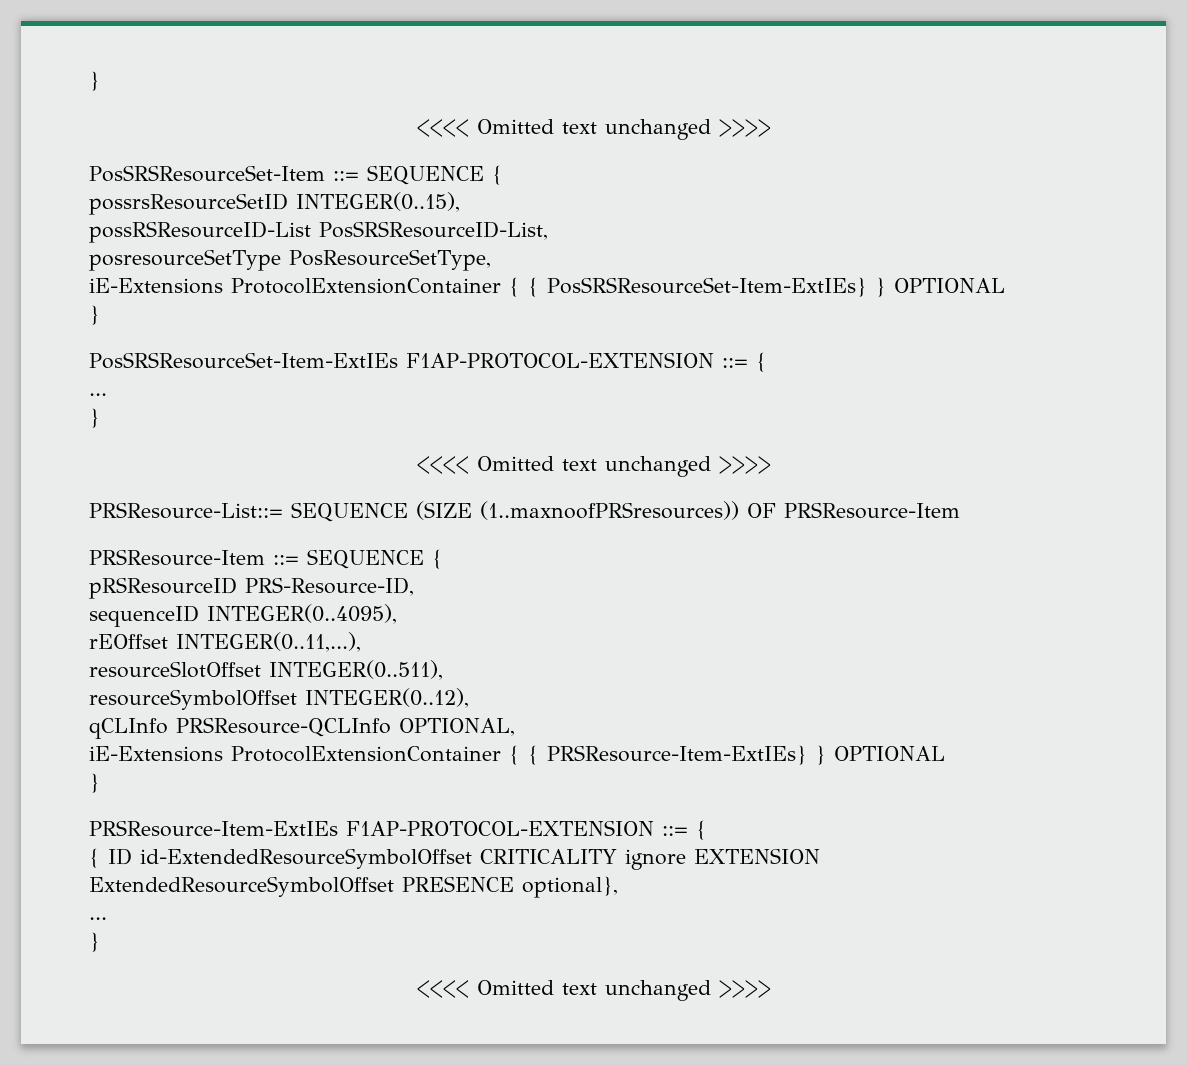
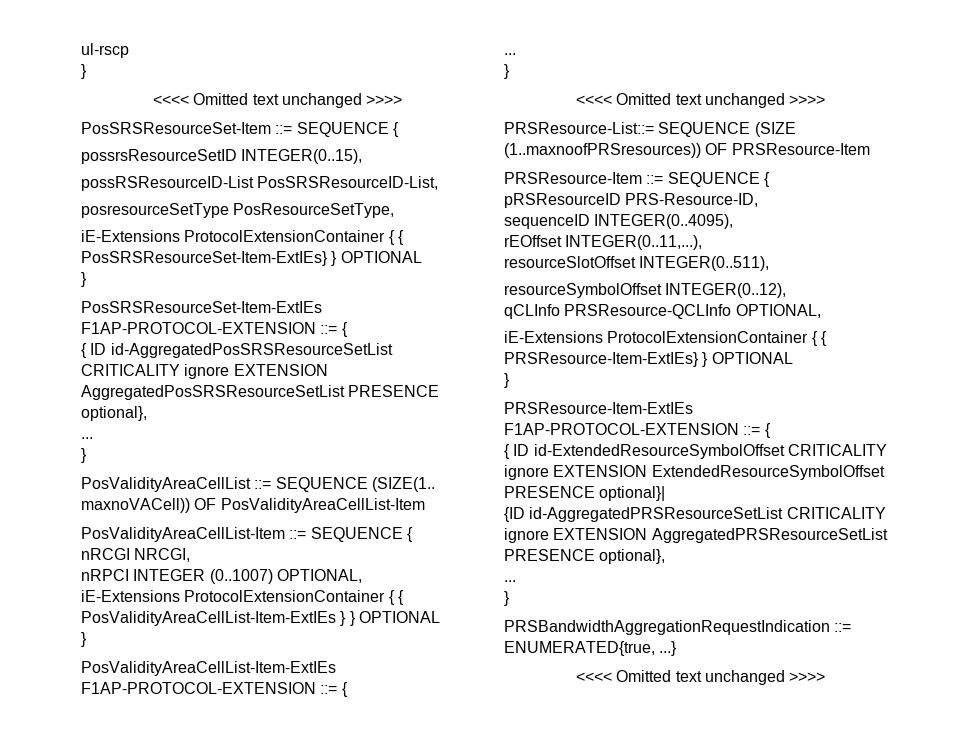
(89, 81) none -> [81,43,129,58] ul-rscp //
(767, 362) none -> [81,343,393,358] [81,364,328,379] [81,385,440,400] [81,406,147,421] [81,437,93,439] [81,448,87,463] [81,477,435,492] [81,498,425,513] [81,527,413,542] [81,548,191,562] [81,569,362,584] [81,590,404,605] [81,611,440,626] [81,632,87,647] [81,661,336,676] [81,682,348,697] // { ID id-AggregatedPosSRSResourceSetList CRITICALITY ignore EXTENSION AggregatedPosSRSResourceSetList PRESENCE optional}, // ... // } // PosValidityAreaCellList ::= SEQUENCE (SIZE(1.. maxnoVACell)) OF PosValidityAreaCellList-Item // PosValidityAreaCellList-Item ::= SEQUENCE { // nRCGI NRCGI, // nRPCI INTEGER (0..1007) OPTIONAL, // iE-Extensions ProtocolExtensionContainer { { PosValidityAreaCellList-Item-ExtIEs } } OPTIONAL // } // PosValidityAreaCellList-Item-ExtIEs F1AP-PROTOCOL-EXTENSION ::= {
[522,876,618,898] [89,917,107,920] [89,932,100,952] optional}, // ... // } -> [599,486,666,501] [504,507,886,522] [504,528,888,543] [504,549,666,564] [504,580,516,582] [504,591,510,606] [504,620,852,635] [504,641,678,656] optional}| // {ID id-AggregatedPRSResourceSetList CRITICALITY ignore EXTENSION AggregatedPRSResourceSetList PRESENCE optional}, // ... // } // PRSBandwidthAggregationRequestIndication ::= ENUMERATED{true, ...}

